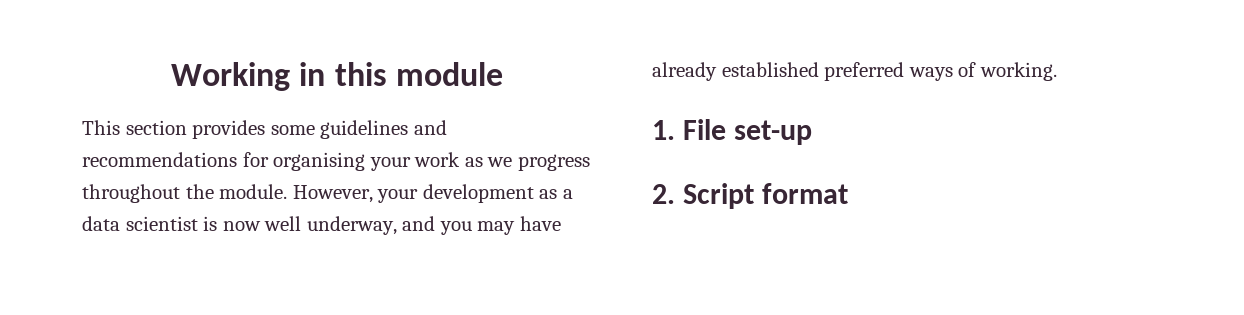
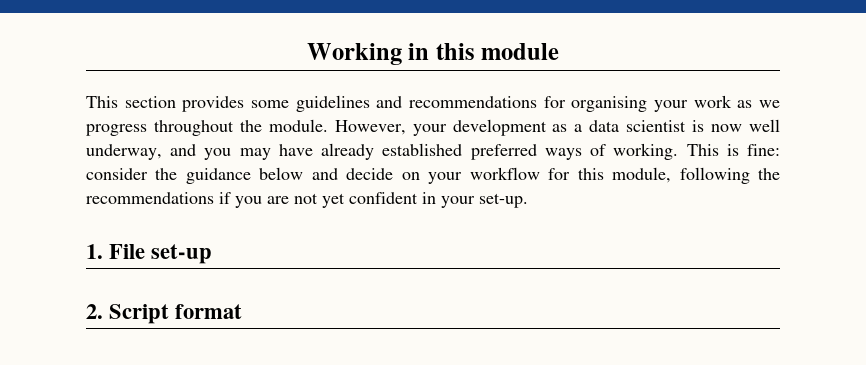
(1057, 71) none -> [686,144,781,156] [86,167,780,184] [86,192,528,208] This is fine: consider the guidance below and decide on your workflow for this module, following the recommendations if you are not yet confident in your set-up.

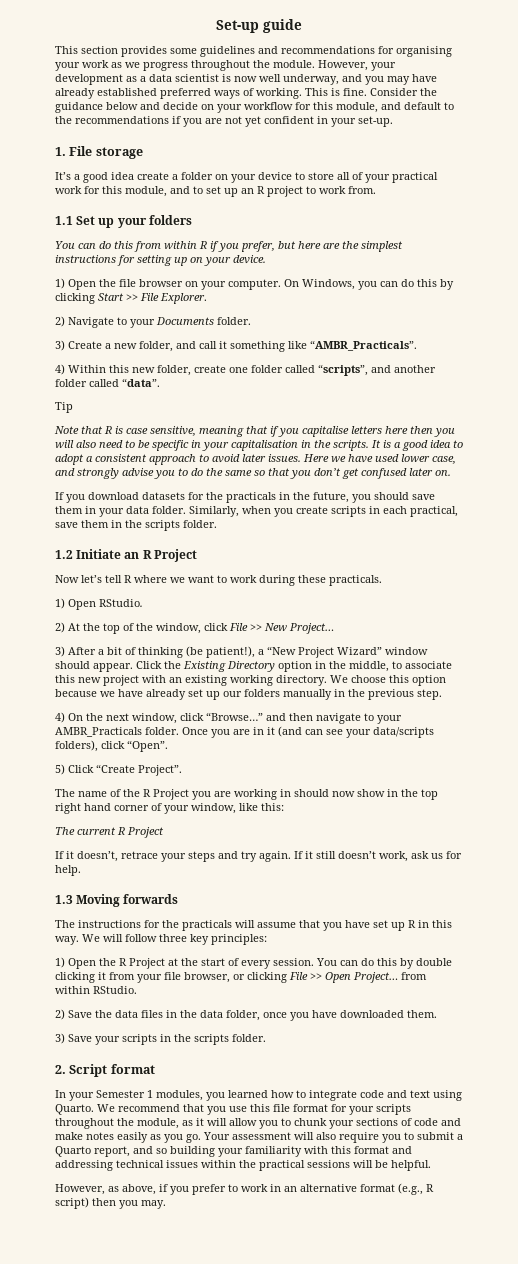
[306,43,560,65] Working in this module -> [216,19,302,33] Set-up guide
[747,144,781,156] [86,168,148,180] fine: consider -> [343,88,418,96] fine. Consider
[679,167,750,184] following -> [381,102,454,110] and default to
[151,244,213,264] [86,304,243,324] set-up // 2. Script format -> [95,147,143,159] [55,172,438,183] [55,186,376,197] [55,215,192,228] [55,241,403,252] [55,255,266,266] [55,278,454,290] [55,293,207,304] [55,316,251,328] [55,340,417,352] [55,364,436,376] [55,378,160,387] [55,402,73,413] [54,426,455,437] [55,440,463,451] [55,454,456,465] [55,468,451,479] [55,492,435,503] [55,506,458,517] [55,520,217,531] [55,549,197,562] [55,575,382,586] [55,598,143,610] [55,622,334,634] [55,646,428,658] [55,661,452,672] [55,675,446,686] [55,689,442,700] [55,712,402,724] [55,726,434,738] [55,740,168,752] [55,764,182,776] [55,789,438,800] [55,803,284,814] [55,827,164,838] [55,851,462,862] [55,865,81,876] [55,894,179,907] [55,920,452,931] [55,934,267,945] [55,957,452,969] [55,972,427,983] [55,986,137,994] [55,1009,437,1021] [55,1033,266,1045] [55,1064,155,1077] [55,1090,462,1101] [55,1104,411,1115] [55,1118,461,1129] [55,1132,463,1143] [55,1146,412,1157] [55,1160,431,1171] [55,1183,434,1195] [55,1197,166,1209] storage // It’s a good idea create a folder on your device to store all of your practical work for this module, and to set up an R project to work from. // 1.1 Set up your folders // You can do this from within R if you prefer, but here are the simplest instructions for setting up on your device. // 1) Open the file browser on your computer. On Windows, you can do this by clicking Start >> File Explorer. // 2) Navigate to your Documents folder. // 3) Create a new folder, and call it something like “AMBR_Practicals”. // 4) Within this new folder, create one folder called “scripts”, and another folder called “data”. // Tip // Note that R is case sensitive, meaning that if you capitalise letters here then you will also need to be specific in your capitalisation in the scripts. It is a good idea to adopt a consistent approach to avoid later issues. Here we have used lower case, and strongly advise you to do the same so that you don’t get confused later on. // If you download datasets for the practicals in the future, you should save them in your data folder. Similarly, when you create scripts in each practical, save them in the scripts folder. // 1.2 Initiate an R Project // Now let’s tell R where we want to work during these practicals. // 1) Open RStudio. // 2) At the top of the window, click File >> New Project… // 3) After a bit of thinking (be patient!), a “New Project Wizard” window should appear. Click the Existing Directory option in the middle, to associate this new project with an existing working directory. We choose this option because we have already set up our folders manually in the previous step. // 4) On the next window, click “Browse…” and then navigate to your AMBR_Practicals folder. Once you are in it (and can see your data/scripts folders), click “Open”. // 5) Click “Create Project”. // The name of the R Project you are working in should now show in the top right hand corner of your window, like this: // The current R Project // If it doesn’t, retrace your steps and try again. If it still doesn’t work, ask us for help. // 1.3 Moving forwards // The instructions for the practicals will assume that you have set up R in this way. We will follow three key principles: // 1) Open the R Project at the start of every session. You can do this by double clicking it from your file browser, or clicking File >> Open Project… from within RStudio. // 2) Save the data files in the data folder, once you have downloaded them. // 3) Save your scripts in the scripts folder. // 2. Script format // In your Semester 1 modules, you learned how to integrate code and text using Quarto. We recommend that you use this file format for your scripts throughout the module, as it will allow you to chunk your sections of code and make notes easily as you go. Your assessment will also require you to submit a Quarto report, and so building your familiarity with this format and addressing technical issues within the practical sessions will be helpful. // However, as above, if you prefer to work in an alternative format (e.g., R script) then you may.

